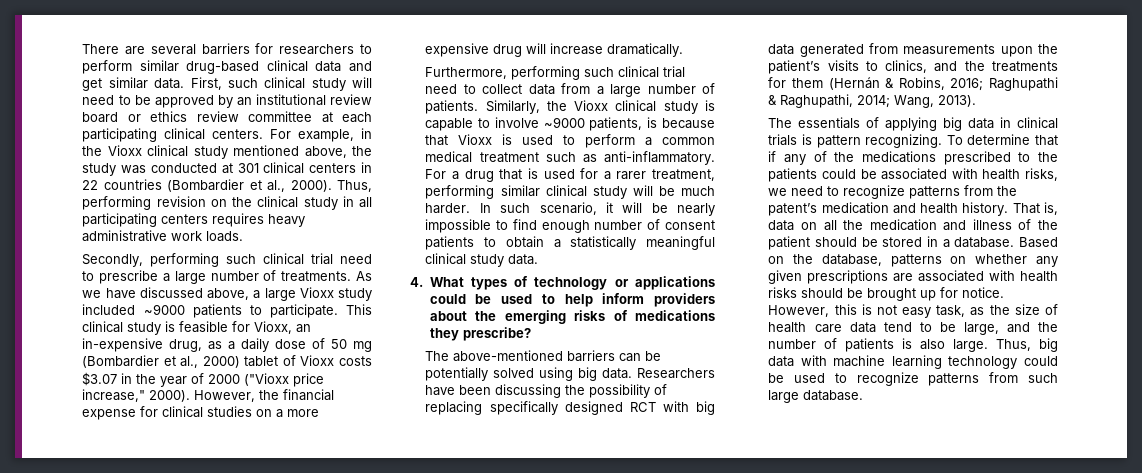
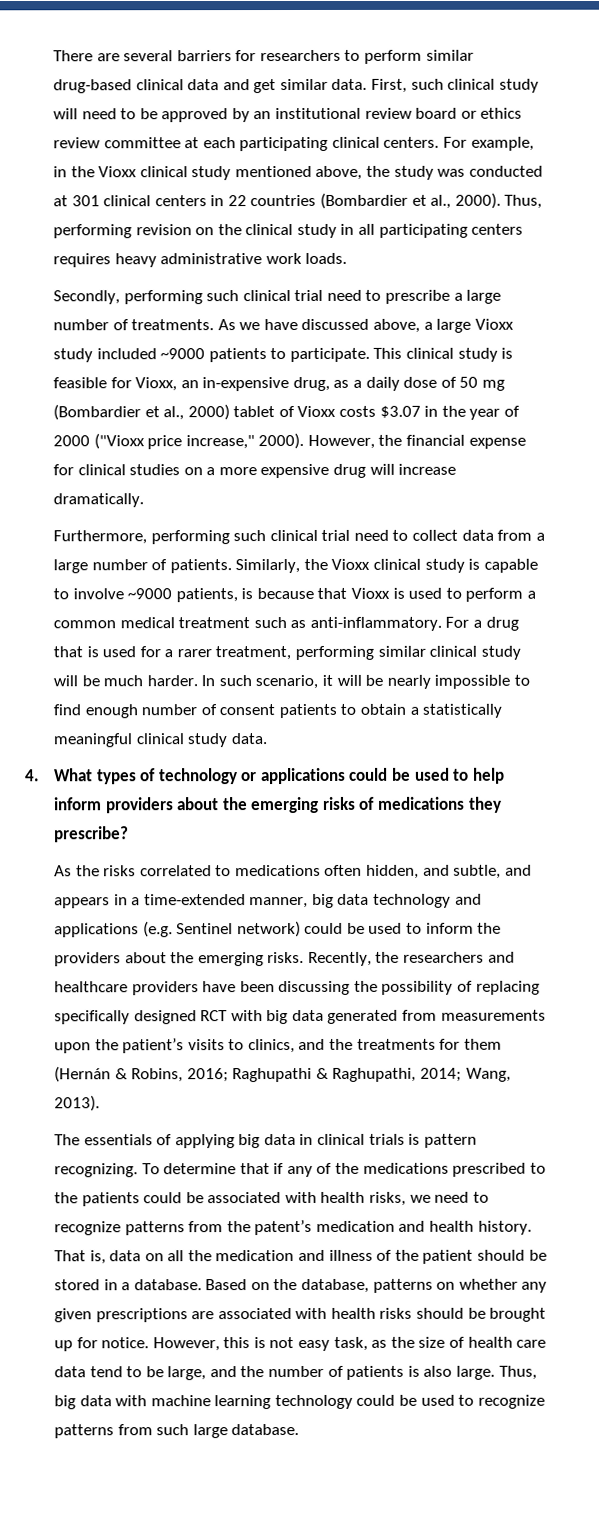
[425,350,662,362] [425,367,715,381] The above-mentioned barriers can be potentially solved using big data. Researchers -> [53,864,532,879] [53,893,482,909] [53,921,502,938] [53,951,515,967] [53,981,199,996] As the risks correlated to medications often hidden, and subtle, and appears in a time-extended manner, big data technology and applications (e.g. Sentinel network) could be used to inform the providers about the emerging risks. Recently, the researchers and healthcare providers

